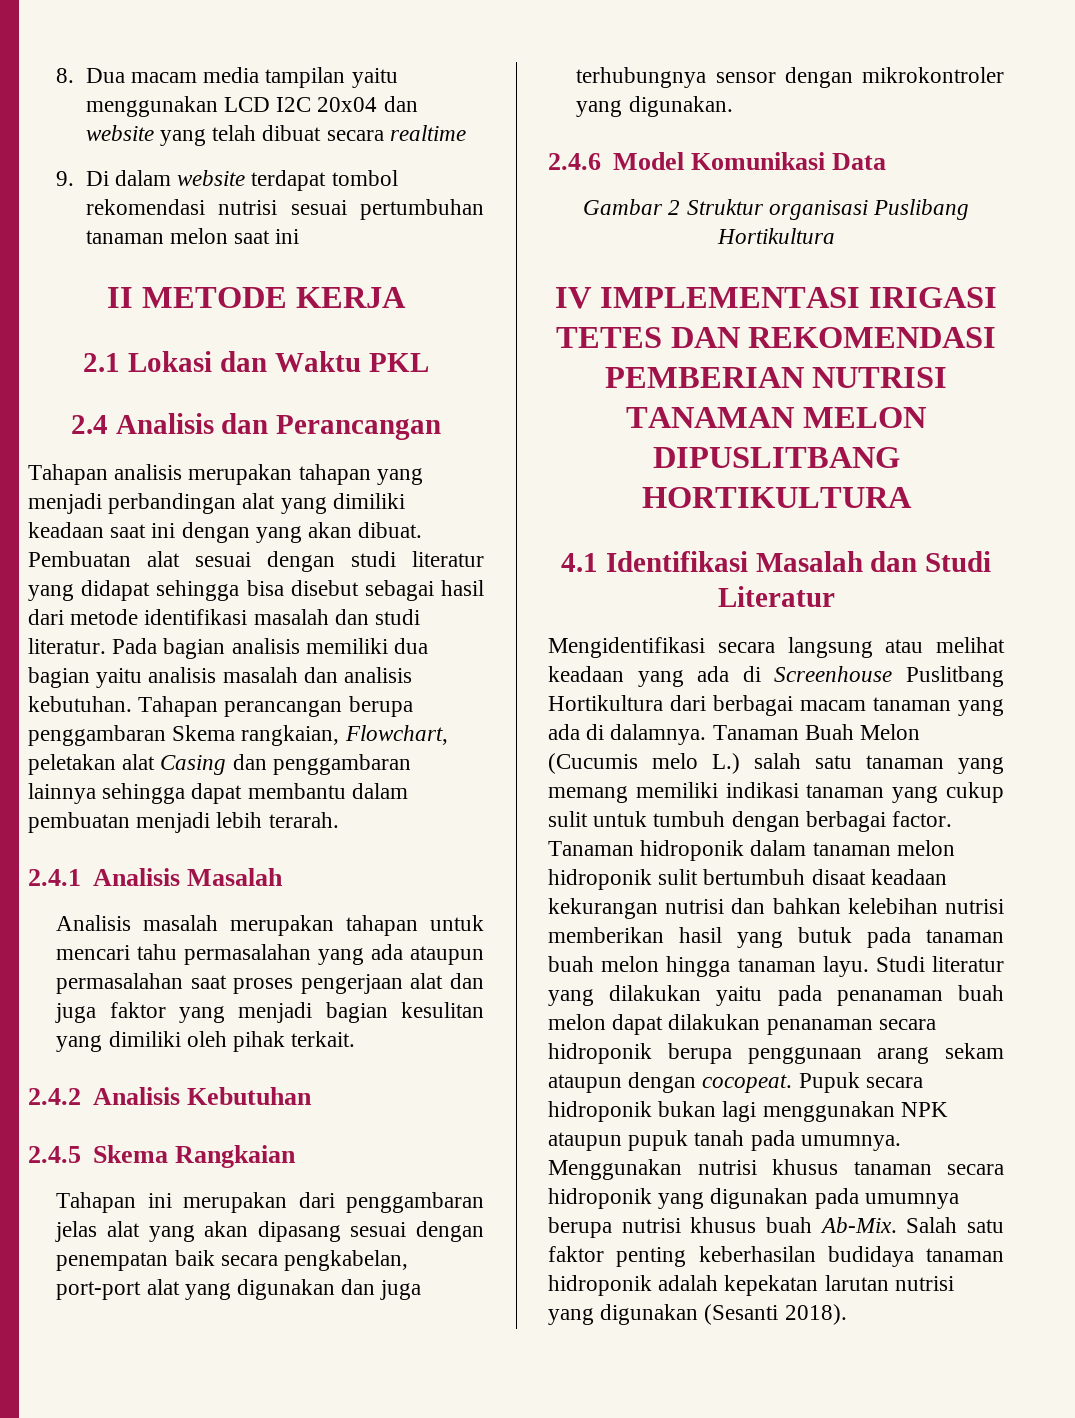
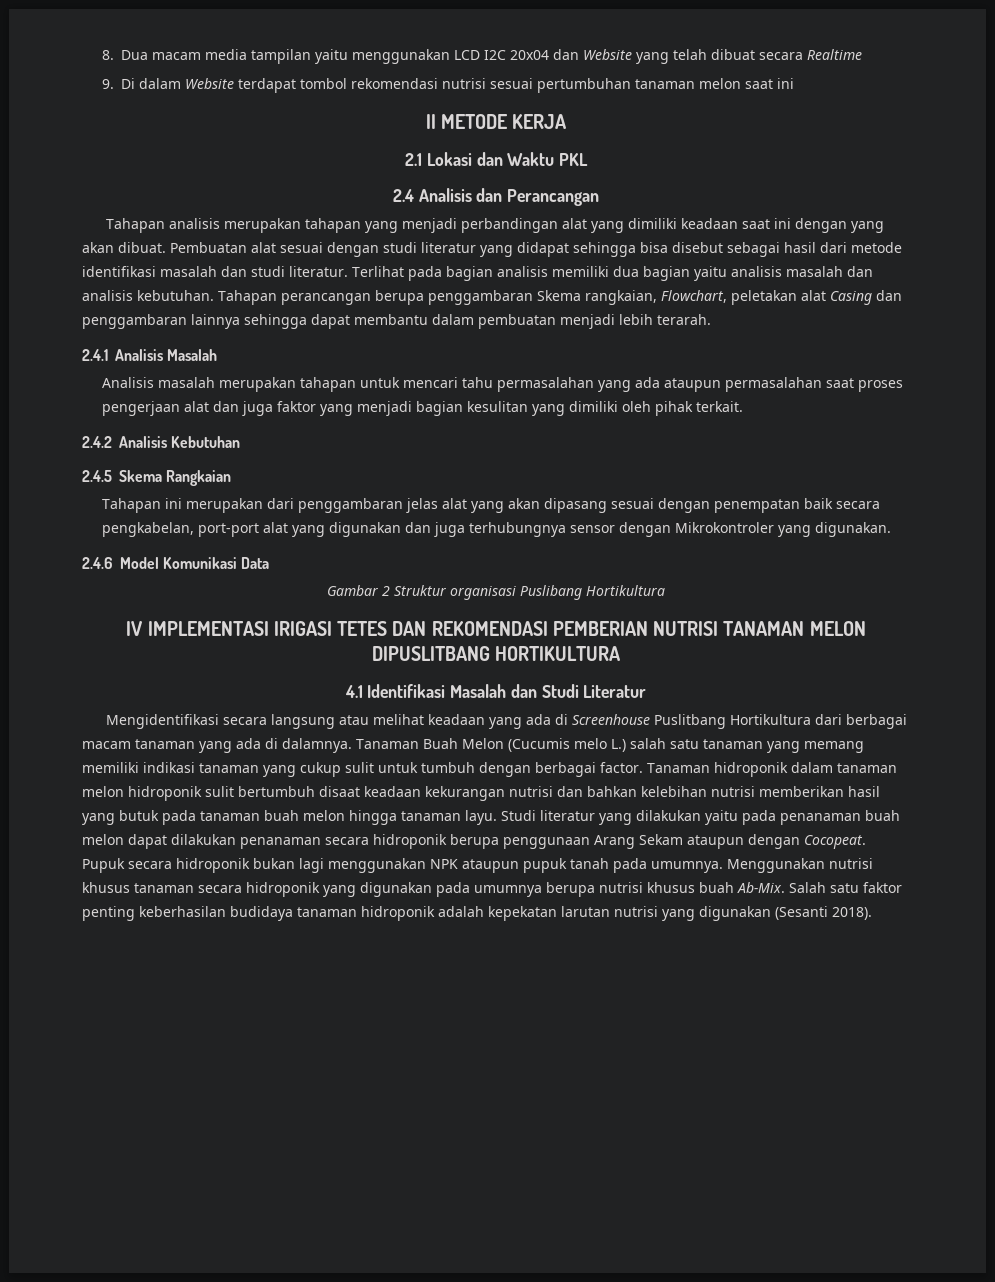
[85,125,154,141] website -> [583,49,633,60] Website
[389,125,466,141] realtime -> [807,49,863,60] Realtime
[177,170,246,186] website -> [185,78,235,89] Website
[112,638,158,654] Pada -> [352,266,442,281] Terlihat pada
[862,67,1004,83] mikrokontroler -> [674,522,774,533] Mikrokontroler
[877,1043,1004,1064] arang sekam -> [594,834,683,849] Arang Sekam
[702,1074,793,1093] cocopeat. -> [804,835,866,849] Cocopeat.

